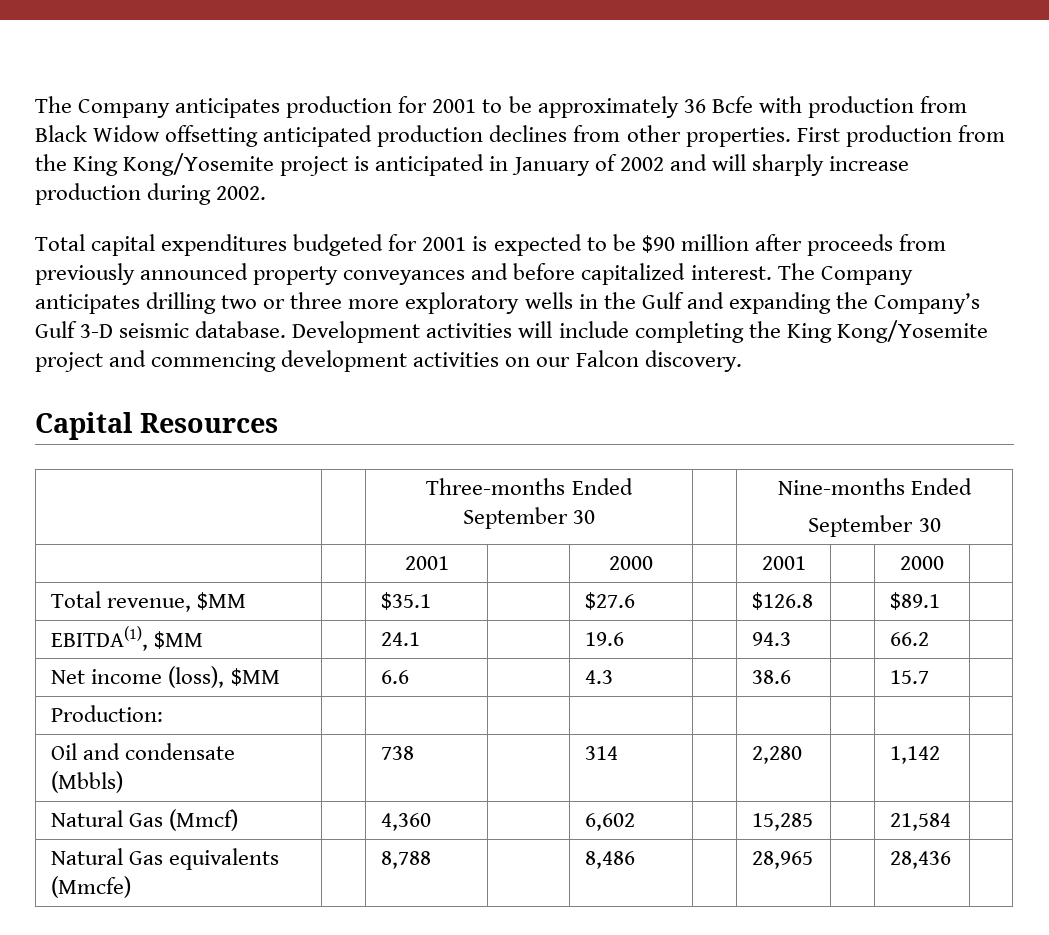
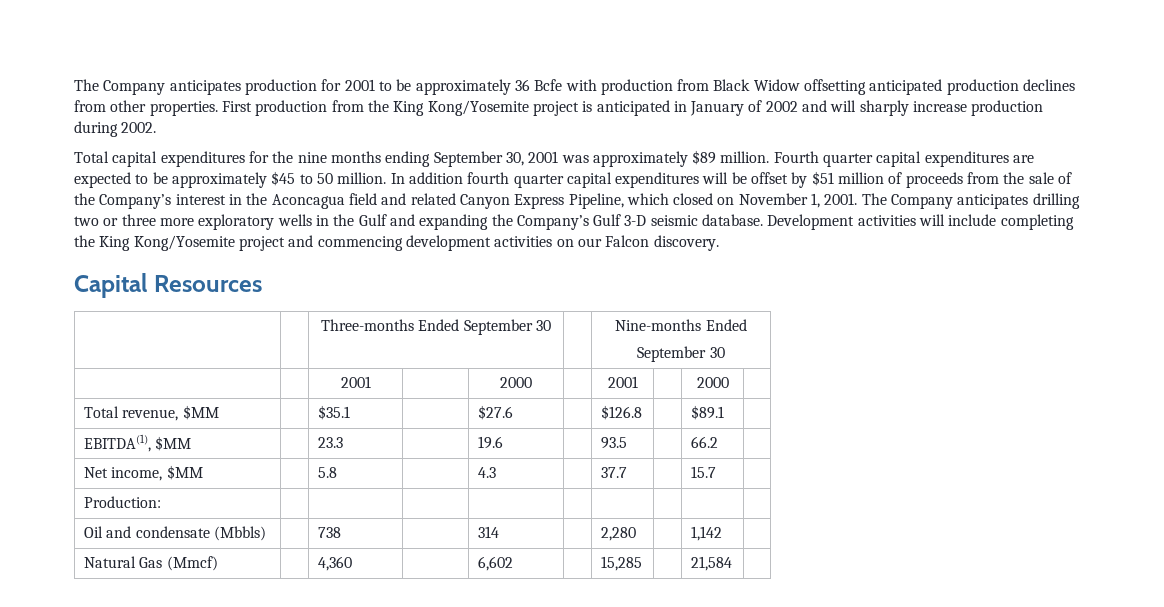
[293,234,947,256] [35,263,772,285] budgeted for 2001 is expected to be $90 million after proceeds from previously announced property conveyances and before capitalized interest. -> [248,150,1035,167] [74,171,1073,188] [74,193,858,209] for the nine months ending September 30, 2001 was approximately $89 million. Fourth quarter capital expenditures are expected to be approximately $45 to 50 million. In addition fourth quarter capital expenditures will be offset by $51 million of proceeds from the sale of the Company’s interest in the Aconcagua field and related Canyon Express Pipeline, which closed on November 1, 2001.
[381,632,421,646] 24.1 -> [317,437,343,448] 23.3
[752,632,792,646] 94.3 -> [600,437,627,449] 93.5
[91,666,280,688] [381,670,410,684] income (loss), $MM | | 6.6 -> [111,465,203,481] [317,467,337,478] income, $MM | | 5.8
[752,670,792,684] 38.6 -> [600,467,627,478] 37.7
[51,848,280,870] [51,876,132,898] [381,851,432,869] [585,851,636,869] [752,851,814,869] [890,851,952,869] // Natural Gas equivalents (Mmcfe) | | 8,788 | | 8,486 | | 28,965 | | 28,436 | -> (732, 563) none

